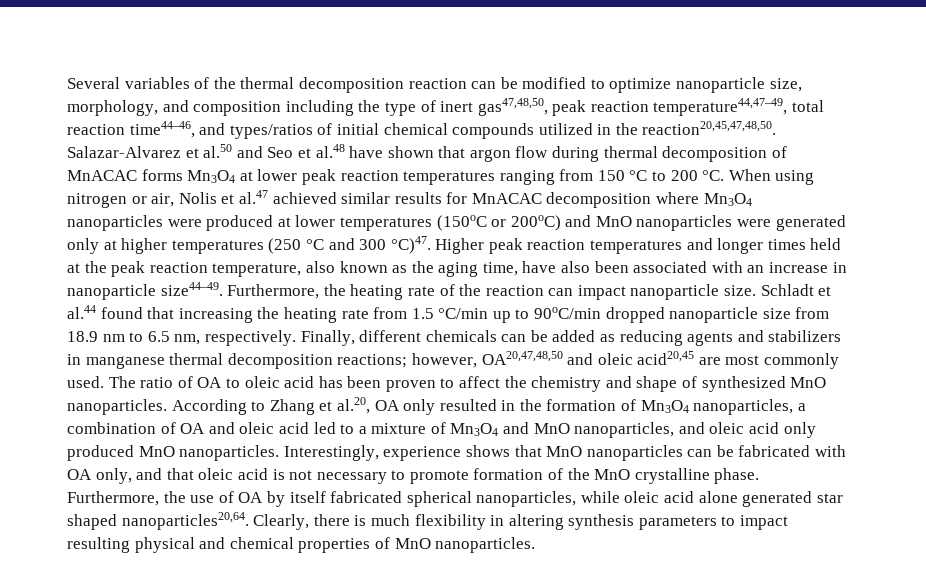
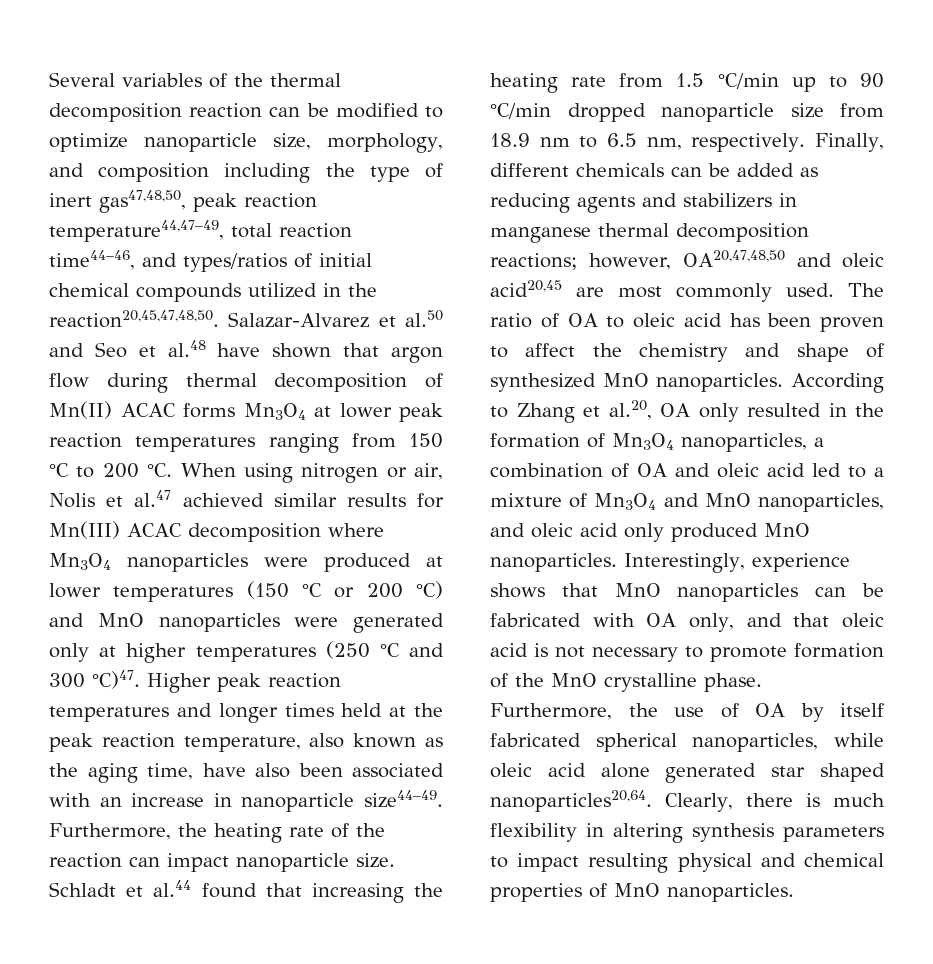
[67,170,137,181] MnACAC -> [49,401,176,419] Mn(II) ACAC
[471,193,542,204] MnACAC -> [49,521,182,539] Mn(III) ACAC
[436,215,561,231] (150oC or 200oC) -> [246,581,443,599] (150 °C or 200 °C)
[534,307,602,319] 90oC/min -> [860,73,884,88] [490,103,551,119] 90 °C/min

